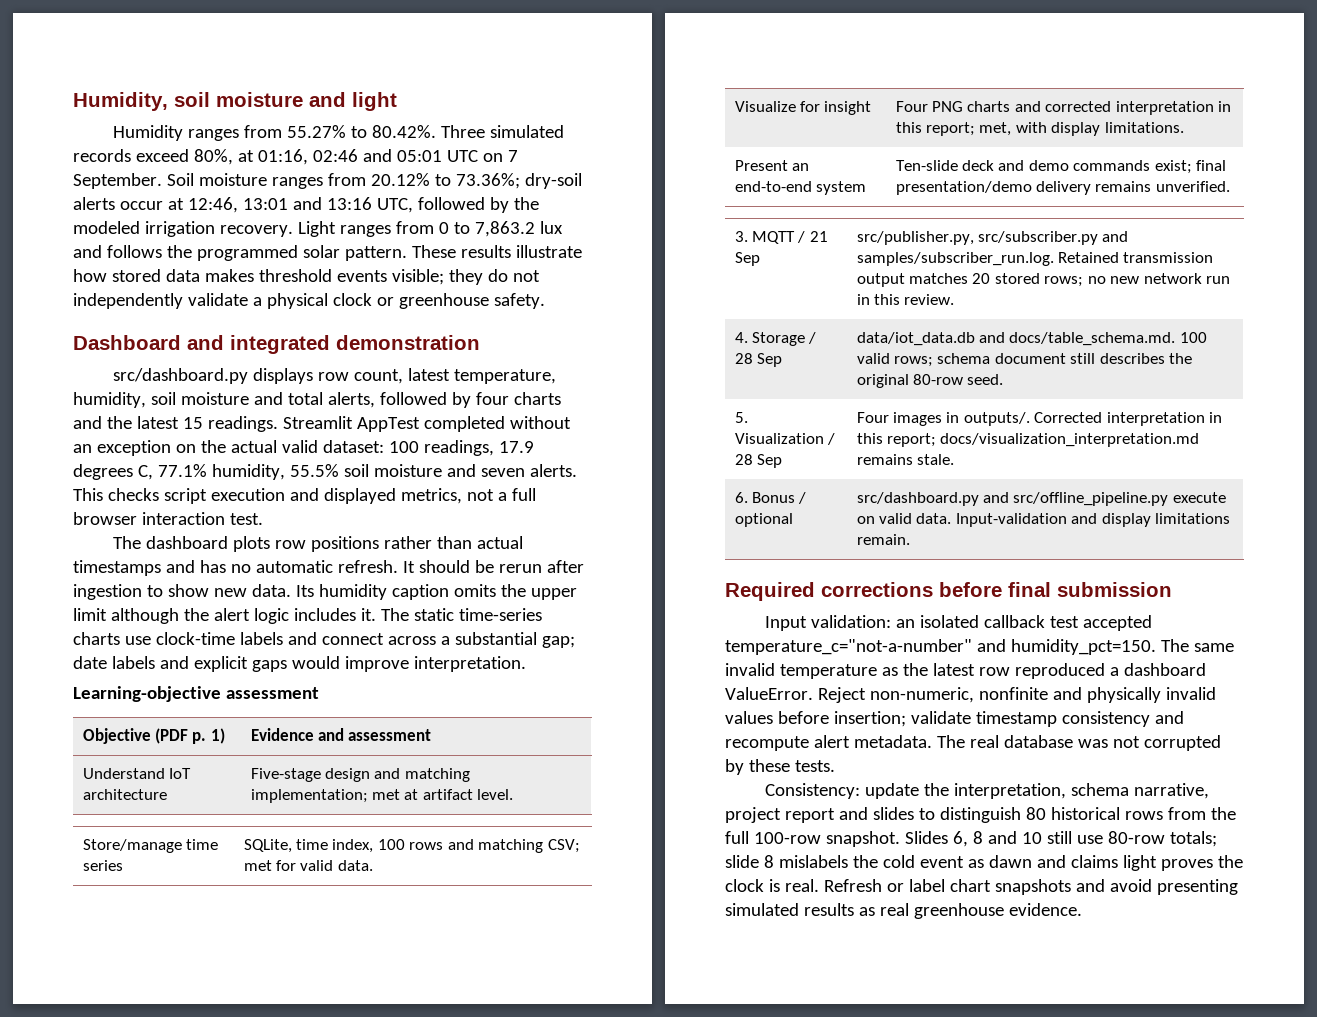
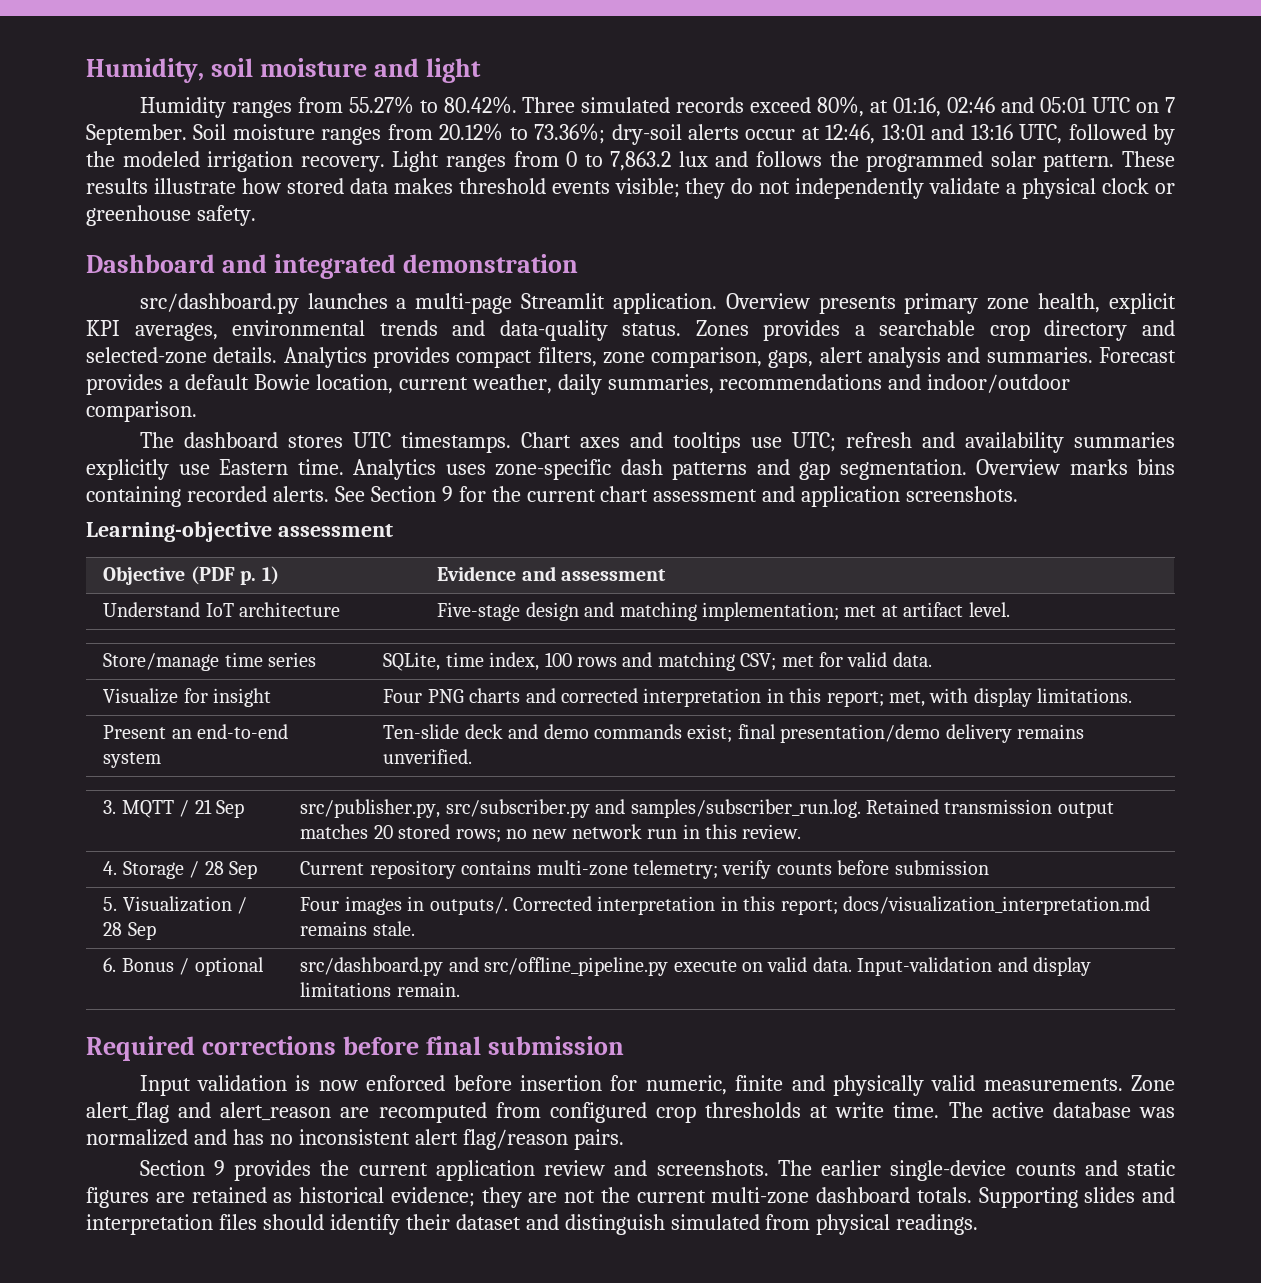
[252,368,556,384] [73,392,561,408] [73,416,571,432] [73,440,534,456] [73,464,577,480] [73,488,536,504] [73,512,263,525] [112,536,523,552] [73,560,584,576] [73,584,577,600] [73,608,542,624] [73,632,575,648] [73,656,526,672] displays row count, latest temperature, humidity, soil moisture and total alerts, followed by four charts and the latest 15 readings. Streamlit AppTest completed without an exception on the actual valid dataset: 100 readings, 17.9 degrees C, 77.1% humidity, 55.5% soil moisture and seven alerts. This checks script execution and displayed metrics, not a full browser interaction test. // The dashboard plots row positions rather than actual timestamps and has no automatic refresh. It should be rerun after ingestion to show new data. Its humidity caption omits the upper limit although the alert logic includes it. The static time-series charts use clock-time labels and connect across a substantial gap; date labels and explicit gaps would improve interpretation. -> [307,293,1176,314] [86,320,1175,341] [86,347,1176,368] [86,374,1071,395] [86,401,197,422] [139,432,1176,453] [86,459,1175,480] [86,486,1019,507] launches a multi-page Streamlit application. Overview presents primary zone health, explicit KPI averages, environmental trends and data-quality status. Zones provides a searchable crop directory and selected-zone details. Analytics provides compact filters, zone comparison, gaps, alert analysis and summaries. Forecast provides a default Bowie location, current weather, daily summaries, recommendations and indoor/outdoor comparison. // The dashboard stores UTC timestamps. Chart axes and tooltips use UTC; refresh and availability summaries explicitly use Eastern time. Analytics uses zone-specific dash patterns and gap segmentation. Overview marks bins containing recorded alerts. See Section 9 for the current chart assessment and application screenshots.
[856,332,1207,346] [856,353,1193,367] [856,374,1004,388] data/iot_data.db and docs/table_schema.md. 100 valid rows; schema document still describes the original 80-row seed. -> [300,860,989,879] Current repository contains multi-zone telemetry; verify counts before submission
[810,615,1152,631] [725,639,1234,655] [725,663,1206,679] [725,687,1216,703] [725,711,1184,727] [725,735,1221,751] [725,759,835,775] [764,783,1209,799] [725,807,1236,823] [725,831,1217,847] [725,855,1243,871] [725,879,1238,895] [725,903,1082,919] validation: an isolated callback test accepted temperature_c="not-a-number" and humidity_pct=150. The same invalid temperature as the latest row reproduced a dashboard ValueError. Reject non-numeric, nonfinite and physically invalid values before insertion; validate timestamp consistency and recompute alert metadata. The real database was not corrupted by these tests. // Consistency: update the interpretation, schema narrative, project report and slides to distinguish 80 historical rows from the full 100-row snapshot. Slides 6, 8 and 10 still use 80-row totals; slide 8 mislabels the cold event as dawn and claims light proves the clock is real. Refresh or label chart snapshots and avoid presenting simulated results as real greenhouse evidence. -> [197,1075,1175,1096] [86,1102,1175,1123] [86,1129,624,1150] [139,1160,1175,1181] [86,1187,1175,1208] [86,1214,979,1235] validation is now enforced before insertion for numeric, finite and physically valid measurements. Zone alert_flag and alert_reason are recomputed from configured crop thresholds at write time. The active database was normalized and has no inconsistent alert flag/reason pairs. // Section 9 provides the current application review and screenshots. The earlier single-device counts and static figures are retained as historical evidence; they are not the current multi-zone dashboard totals. Supporting slides and interpretation files should identify their dataset and distinguish simulated from physical readings.

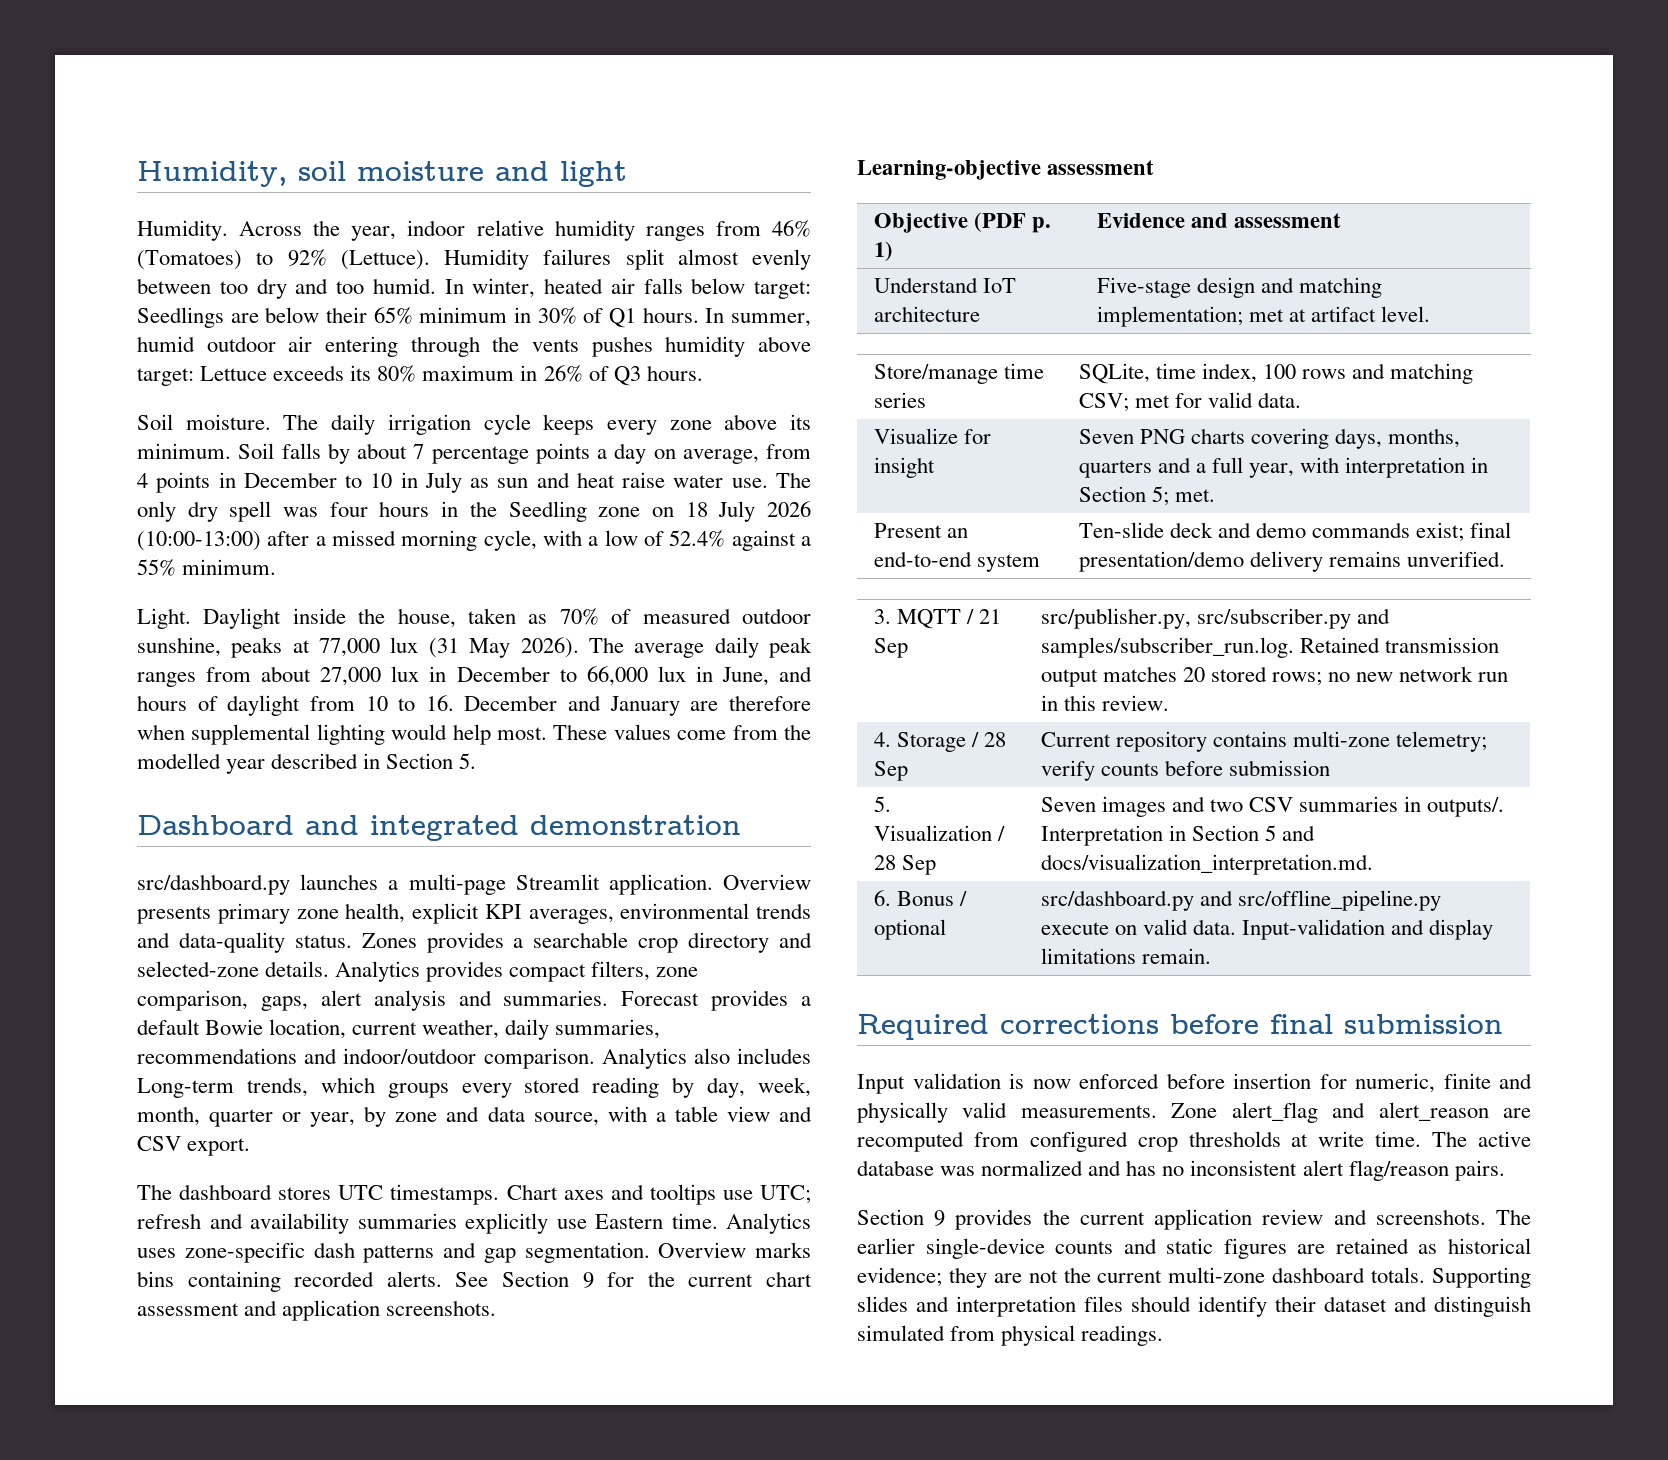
[139,96,1175,118] [86,123,1175,145] [86,151,1175,172] [86,178,1176,199] [86,205,256,226] Humidity ranges from 55.27% to 80.42%. Three simulated records exceed 80%, at 01:16, 02:46 and 05:01 UTC on 7 September. Soil moisture ranges from 20.12% to 73.36%; dry-soil alerts occur at 12:46, 13:01 and 13:16 UTC, followed by the modeled irrigation recovery. Light ranges from 0 to 7,863.2 lux and follows the programmed solar pattern. These results illustrate how stored data makes threshold events visible; they do not independently validate a physical clock or greenhouse safety. -> [137,220,811,241] [137,249,811,270] [137,278,811,299] [137,307,811,328] [137,336,811,357] [137,365,703,386] [137,414,811,435] [137,443,811,464] [137,472,811,493] [137,501,812,522] [137,530,811,551] [137,559,277,576] [137,608,811,629] [137,637,813,658] [137,666,813,687] [137,695,811,716] [137,724,811,745] [137,753,477,774] Humidity. Across the year, indoor relative humidity ranges from 46% (Tomatoes) to 92% (Lettuce). Humidity failures split almost evenly between too dry and too humid. In winter, heated air falls below target: Seedlings are below their 65% minimum in 30% of Q1 hours. In summer, humid outdoor air entering through the vents pushes humidity above target: Lettuce exceeds its 80% maximum in 26% of Q3 hours. // Soil moisture. The daily irrigation cycle keeps every zone above its minimum. Soil falls by about 7 percentage points a day on average, from 4 points in December to 10 in July as sun and heat raise water use. The only dry spell was four hours in the Seedling zone on 18 July 2026 (10:00-13:00) after a missed morning cycle, with a low of 52.4% against a 55% minimum. // Light. Daylight inside the house, taken as 70% of measured outdoor sunshine, peaks at 77,000 lux (31 May 2026). The average daily peak ranges from about 27,000 lux in December to 66,000 lux in June, and hours of daylight from 10 to 16. December and January are therefore when supplemental lighting would help most. These values come from the modelled year described in Section 5.
(197, 411) none -> [601,1048,811,1069] [137,1077,811,1098] [137,1106,813,1127] [137,1136,251,1156] Analytics also includes Long-term trends, which groups every stored reading by day, week, month, quarter or year, by zone and data source, with a table view and CSV export.
[383,689,423,703] Four -> [1078,429,1134,444] Seven
[525,688,1133,707] and corrected interpretation in this report; met, with display limitations. -> [1251,428,1461,449] [1078,457,1489,478] [1078,486,1216,506] covering days, months, quarters and a full year, with interpretation in Section 5; met.
[300,896,1150,915] [300,921,415,936] Four images in outputs/. Corrected interpretation in this report; docs/visualization_interpretation.md remains stale. -> [1040,796,1505,817] [1040,825,1316,846] [1040,854,1373,875] Seven images and two CSV summaries in outputs/. Interpretation in Section 5 and docs/visualization_interpretation.md.

